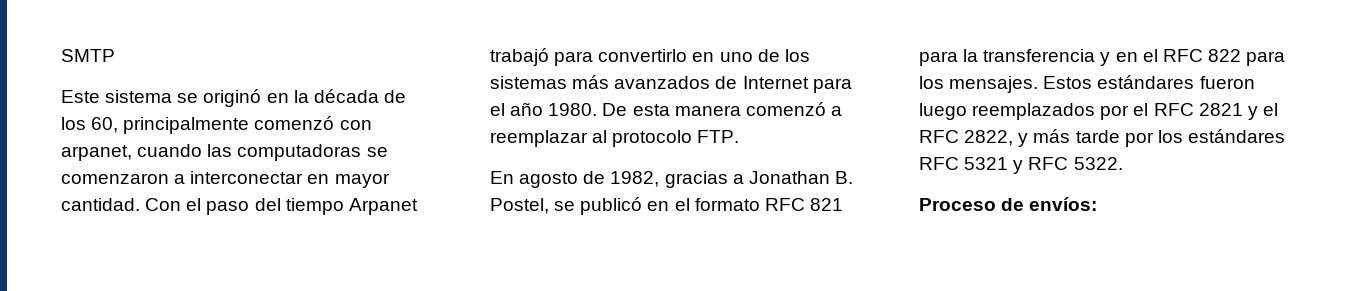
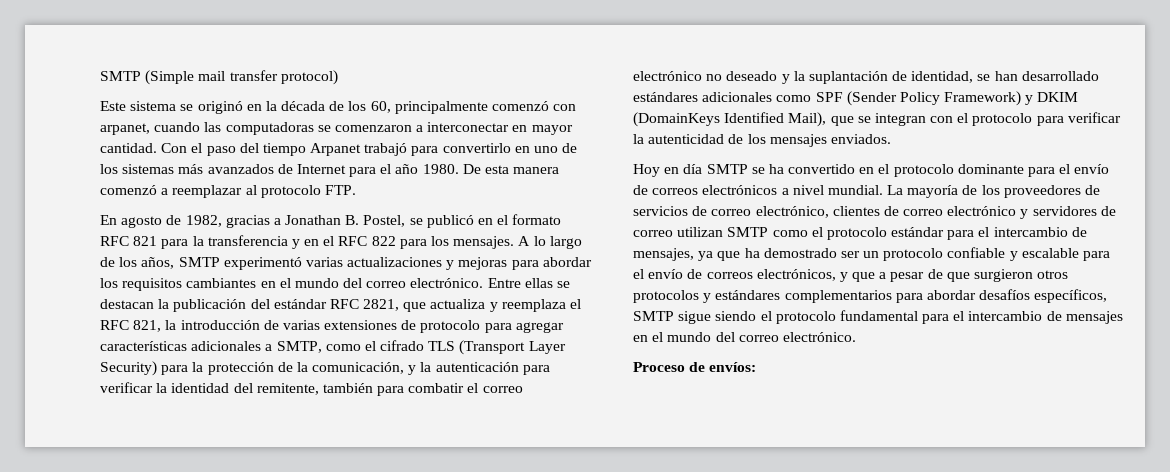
[61,49,115,62] SMTP -> [100,70,338,85] SMTP (Simple mail transfer protocol)
[1043,75,1255,89] [919,103,1278,120] [919,129,1285,147] [919,157,1123,174] Estos estándares fueron luego reemplazados por el RFC 2821 y el RFC 2822, y más tarde por los estándares RFC 5321 y RFC 5322. -> [518,236,582,249] [100,257,592,270] [100,278,571,291] [100,299,582,312] [100,320,564,333] [100,340,566,355] [100,361,550,376] [100,382,523,396] [633,71,1099,84] [633,91,1079,106] [633,112,1121,127] [633,134,891,147] [633,164,1110,177] [633,185,1101,198] [633,206,1116,219] [633,227,1087,240] [633,247,1111,261] [633,269,1069,282] [633,289,1108,303] [633,310,1123,324] [633,332,856,342] A lo largo de los años, SMTP experimentó varias actualizaciones y mejoras para abordar los requisitos cambiantes en el mundo del correo electrónico. Entre ellas se destacan la publicación del estándar RFC 2821, que actualiza y reemplaza el RFC 821, la introducción de varias extensiones de protocolo para agregar características adicionales a SMTP, como el cifrado TLS (Transport Layer Security) para la protección de la comunicación, y la autenticación para verificar la identidad del remitente, también para combatir el correo electrónico no deseado y la suplantación de identidad, se han desarrollado estándares adicionales como SPF (Sender Policy Framework) y DKIM (DomainKeys Identified Mail), que se integran con el protocolo para verificar la autenticidad de los mensajes enviados. // Hoy en día SMTP se ha convertido en el protocolo dominante para el envío de correos electrónicos a nivel mundial. La mayoría de los proveedores de servicios de correo electrónico, clientes de correo electrónico y servidores de correo utilizan SMTP como el protocolo estándar para el intercambio de mensajes, ya que ha demostrado ser un protocolo confiable y escalable para el envío de correos electrónicos, y que a pesar de que surgieron otros protocolos y estándares complementarios para abordar desafíos específicos, SMTP sigue siendo el protocolo fundamental para el intercambio de mensajes en el mundo del correo electrónico.

